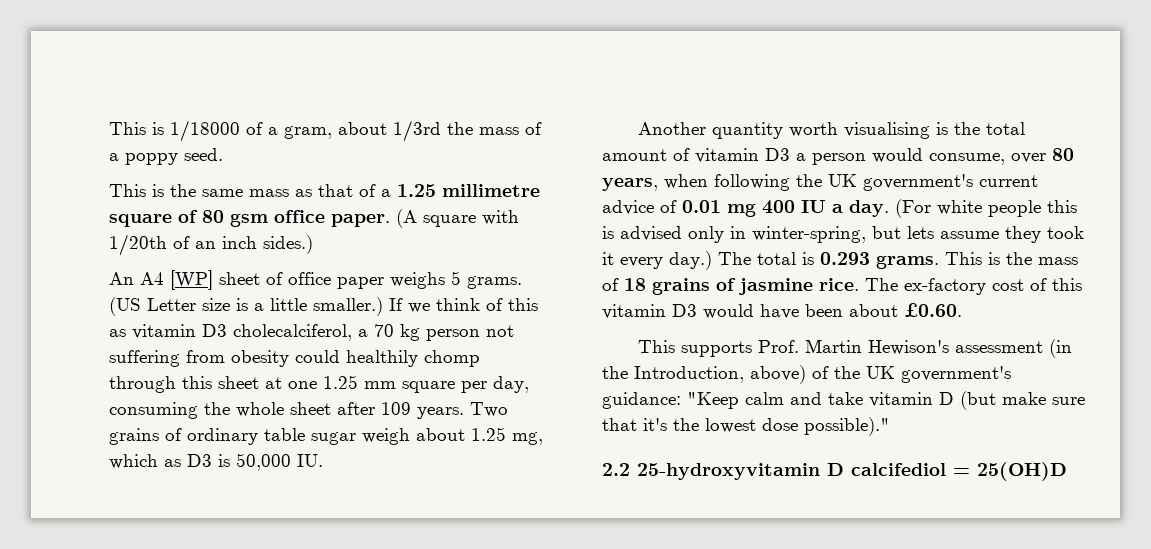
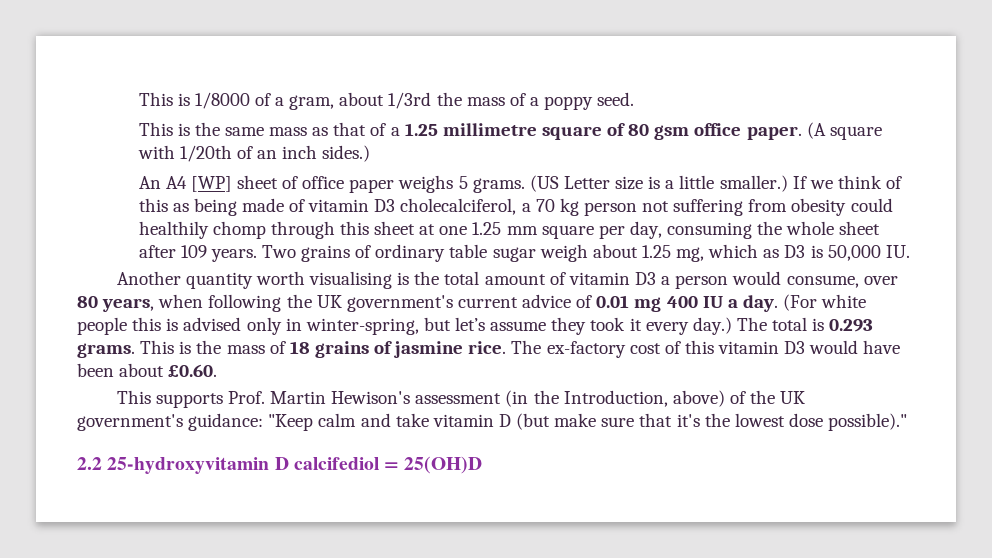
[109,120,241,142] This is 1/18000 -> [138,92,250,109] This is 1/8000
(127, 333) none -> [193,198,306,216] being made of
[907,226,934,239] lets -> [455,317,486,331] let’s

